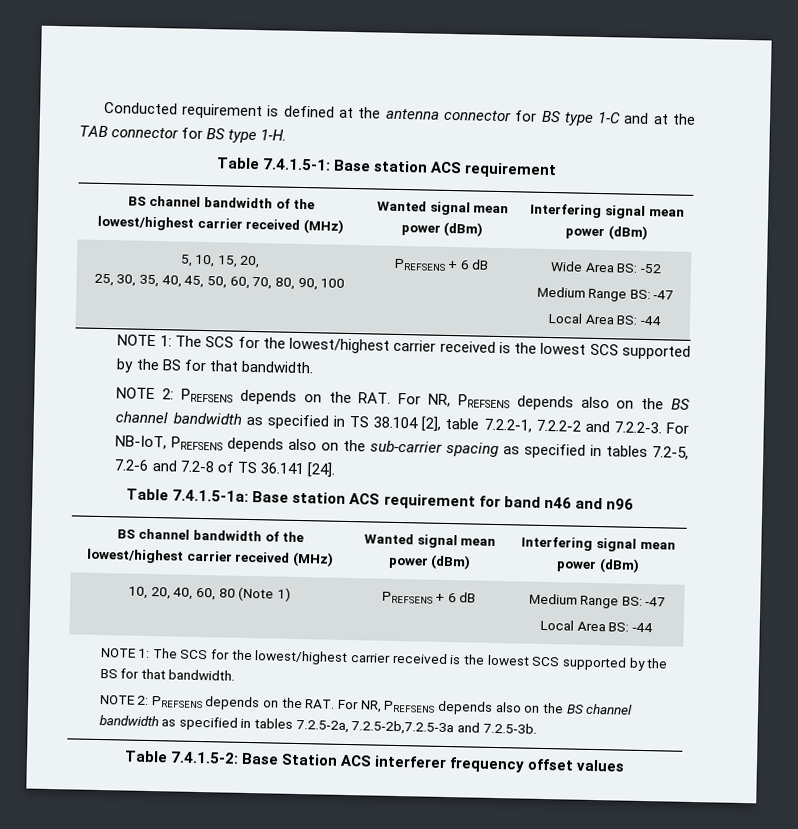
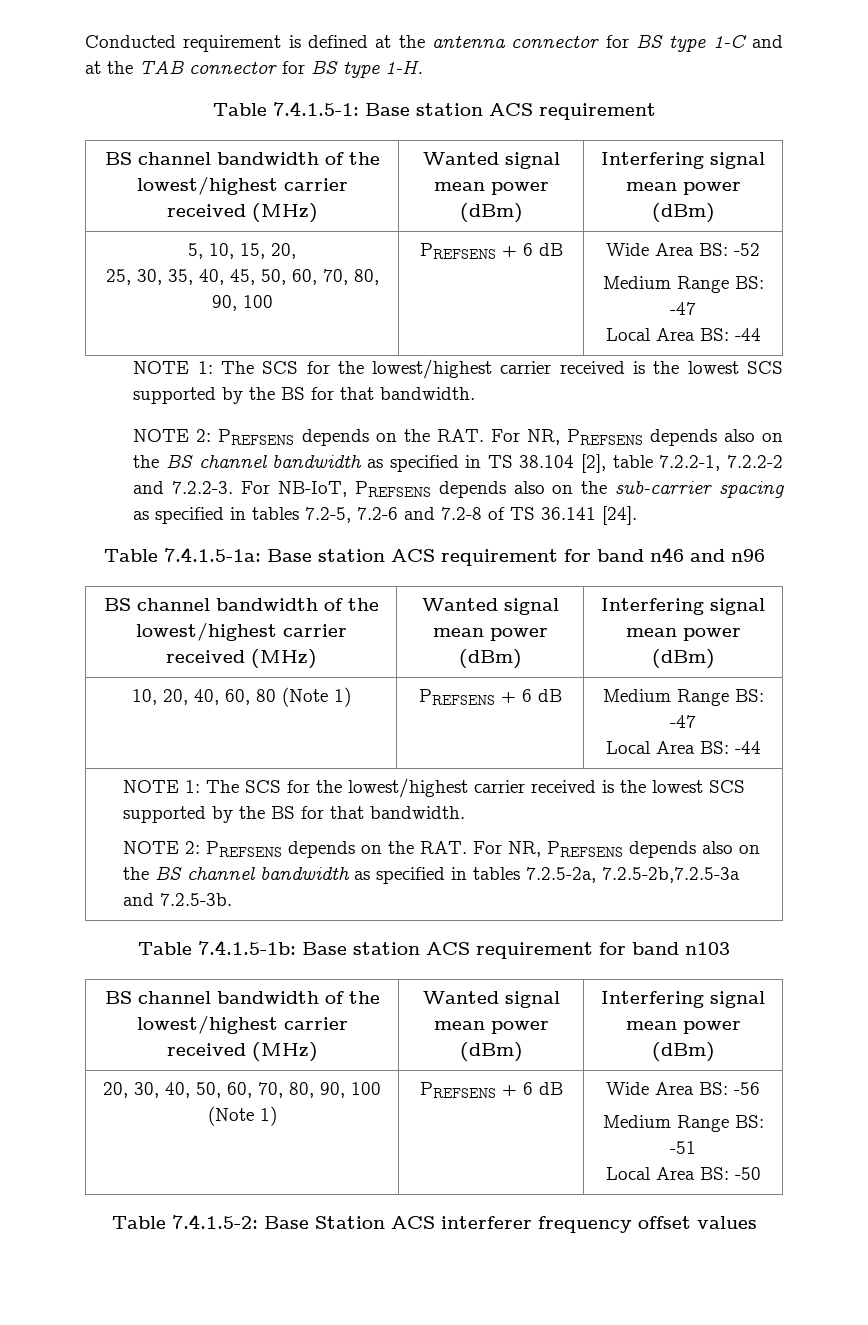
(537, 728) none -> [138,940,730,959] [104,991,380,1004] [136,1015,348,1034] [166,1042,318,1062] [422,991,560,1008] [433,1021,549,1034] [459,1042,523,1062] [601,991,766,1008] [625,1021,741,1034] [651,1042,715,1062] [103,1082,381,1098] [207,1106,277,1126] [419,1082,563,1098] [606,1082,761,1095] [602,1115,764,1132] [670,1141,697,1154] [605,1167,761,1180] // Table 7.4.1.5-1b: Base station ACS requirement for band n103 // BS channel bandwidth of the lowest/highest carrier received (MHz) | Wanted signal mean power (dBm) | Interfering signal mean power (dBm) // 20, 30, 40, 50, 60, 70, 80, 90, 100 (Note 1) | PREFSENS + 6 dB | Wide Area BS: -56 // Medium Range BS: -51 // Local Area BS: -50

